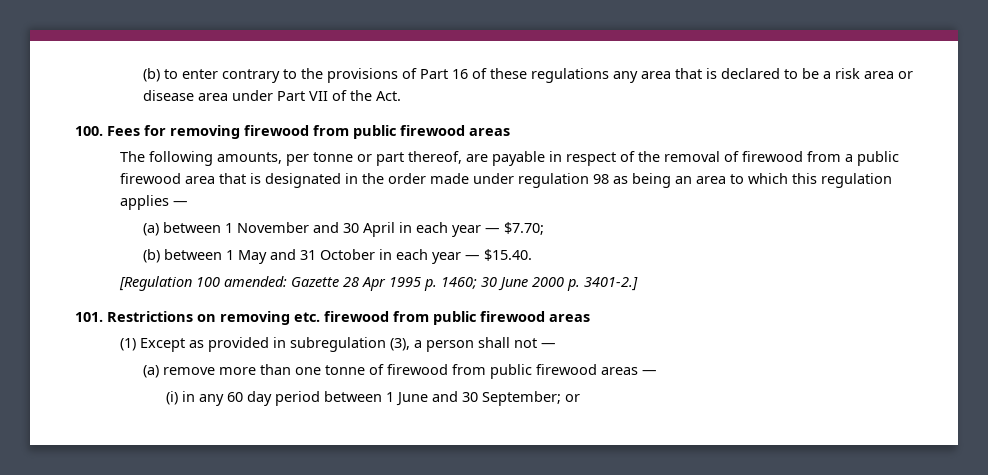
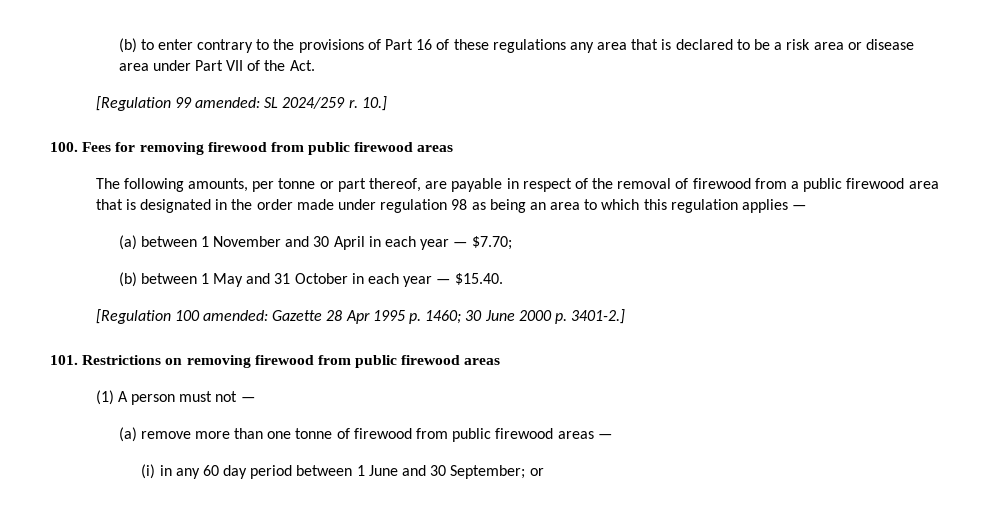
(401, 96) none -> [95,96,387,111] // [Regulation 99 amended: SL 2024/259 r. 10.]
[294,312,320,322] etc. -> (251, 361) none
[140,337,511,352] Except as provided in subregulation (3), a person shall -> [117,391,213,405] A person must

